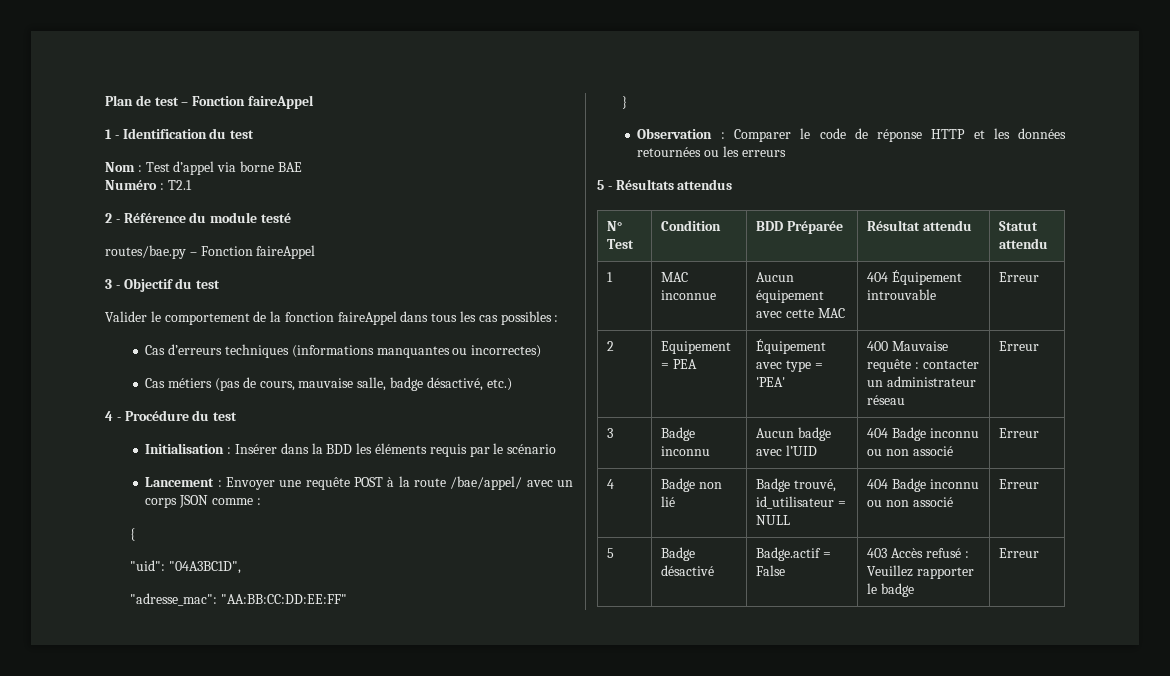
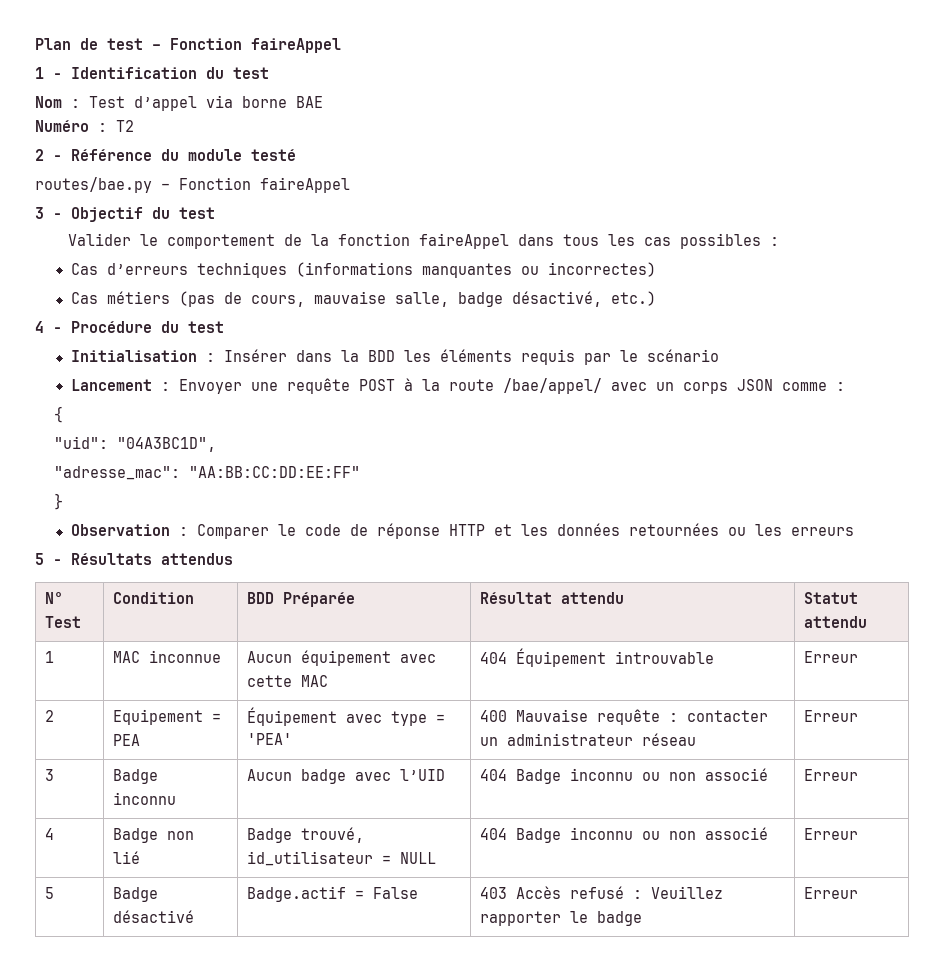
[167,180,192,190] T2.1 -> [116,120,134,132] T2

